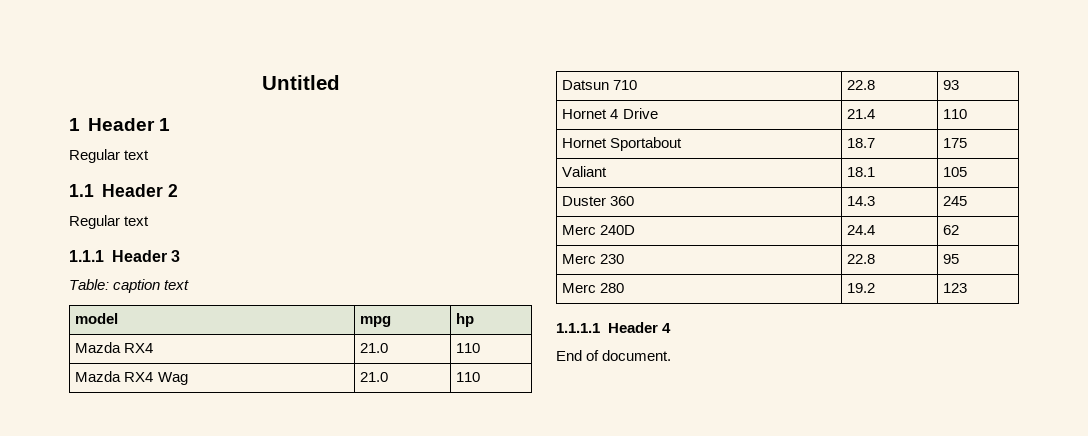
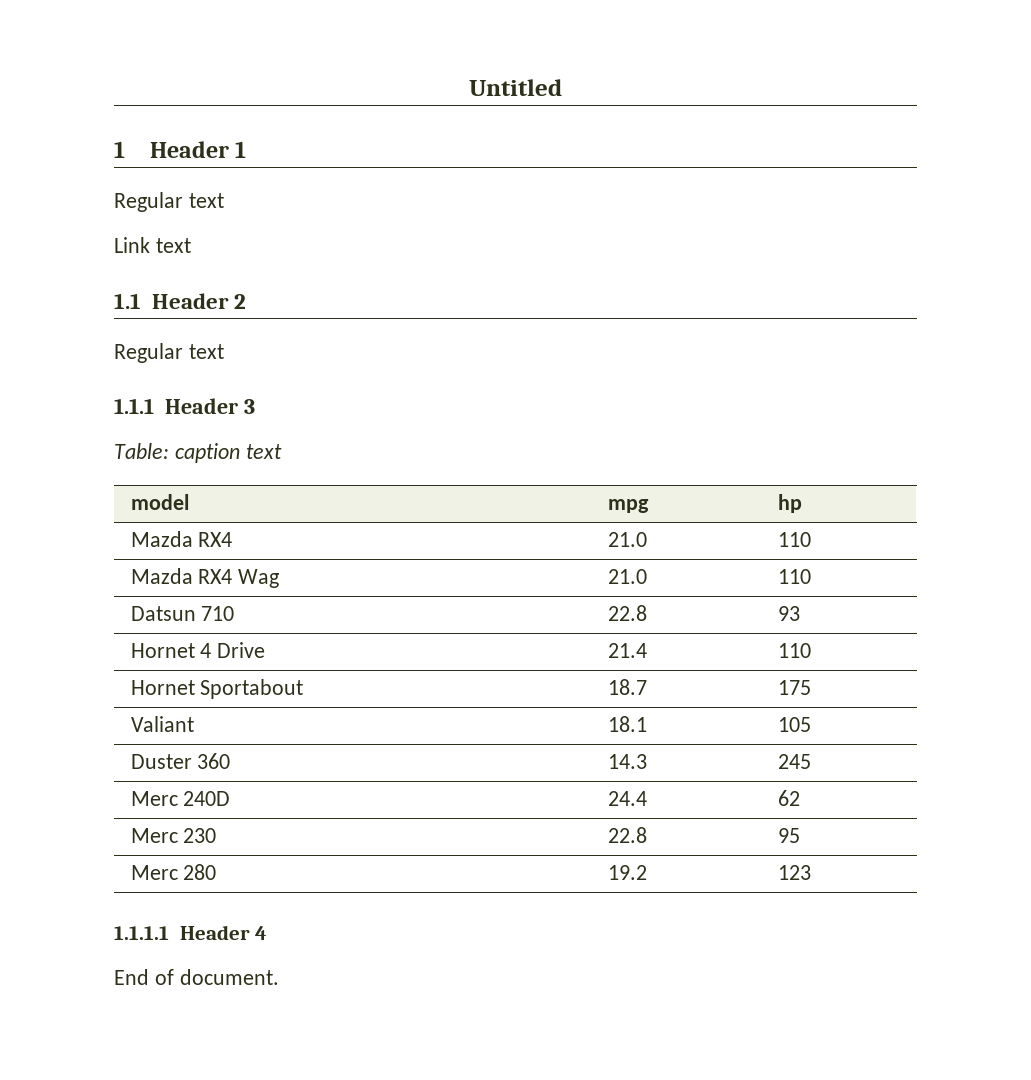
(150, 155) none -> [114,237,191,253] // Link text

